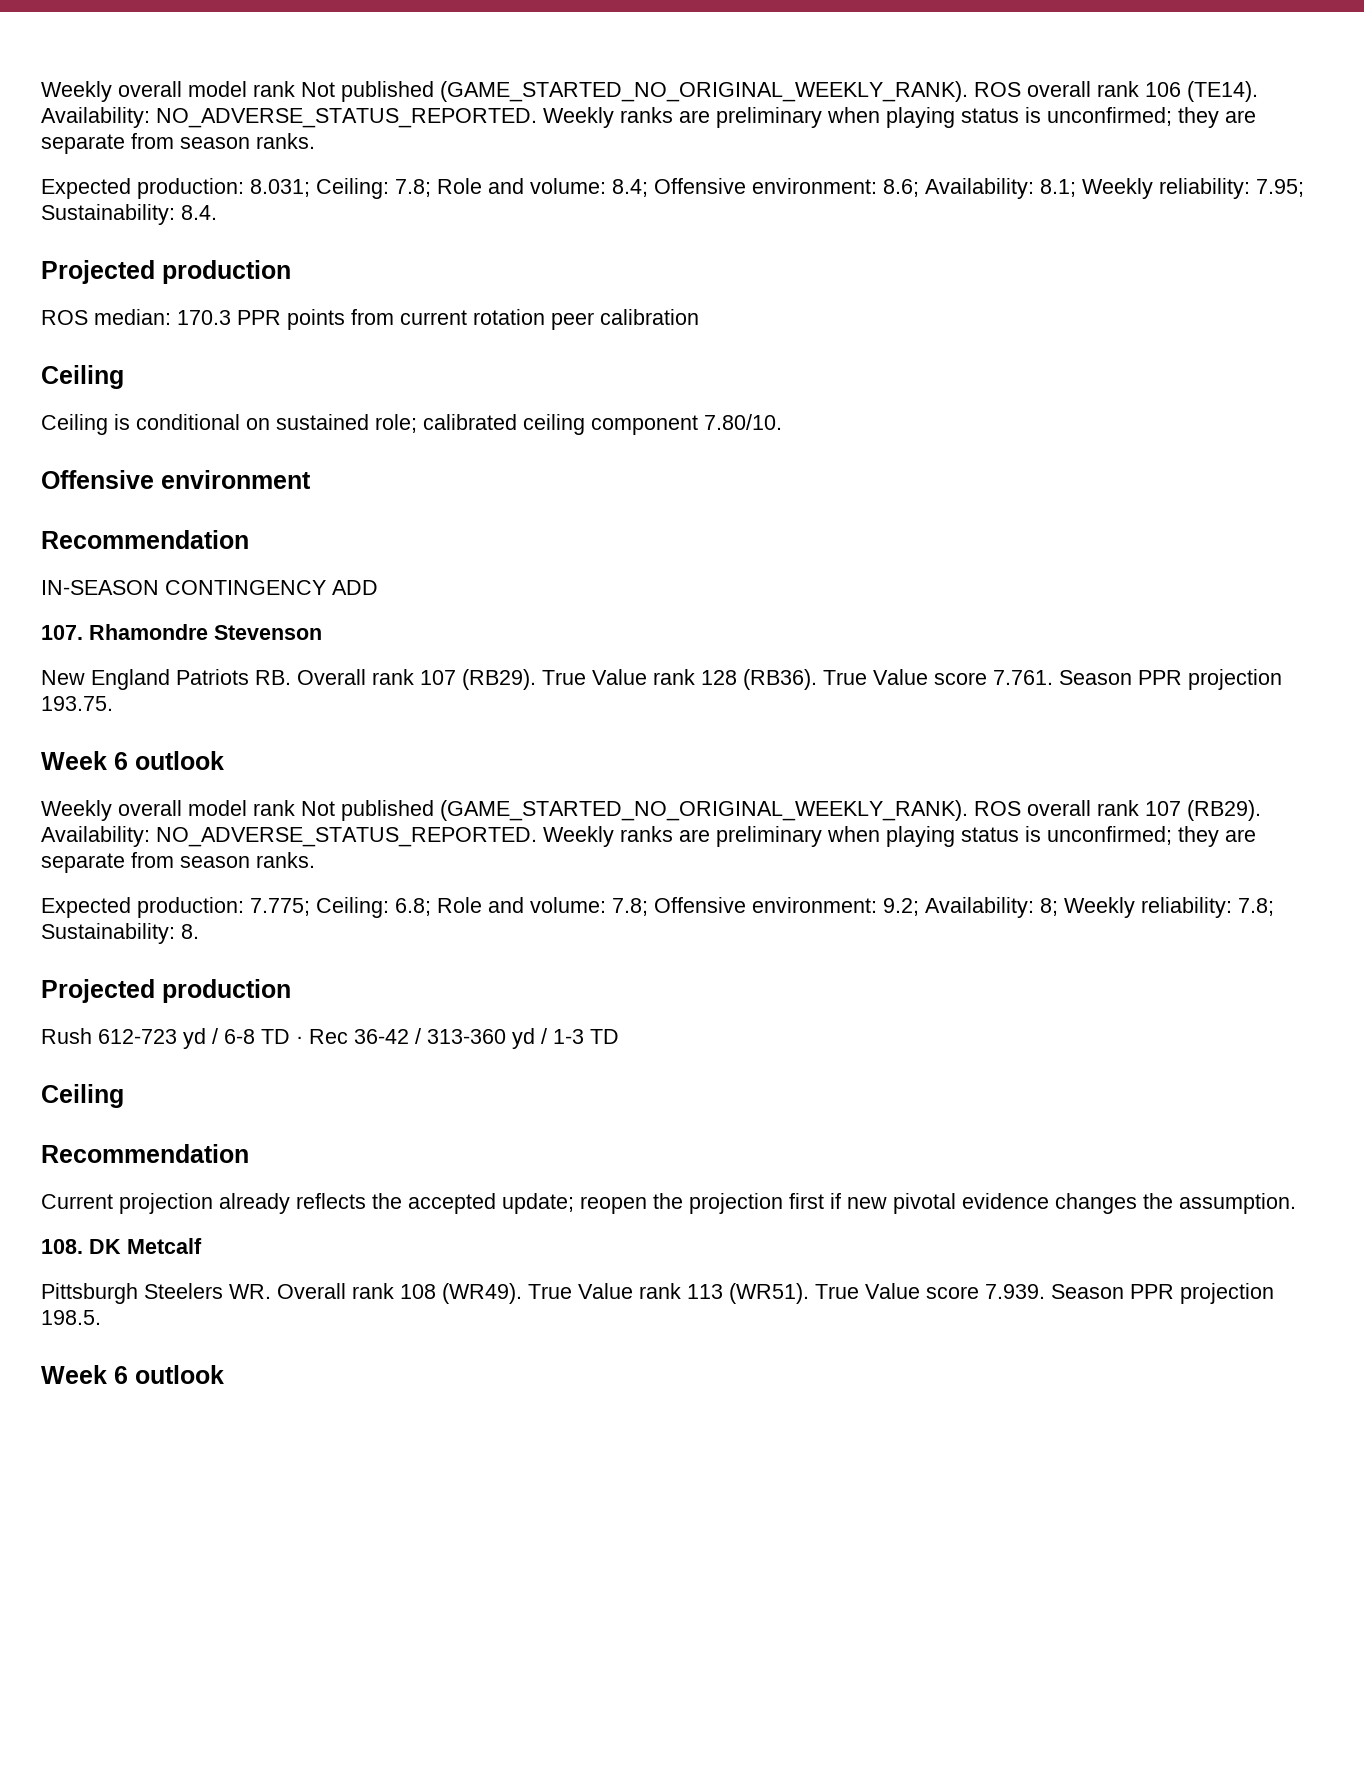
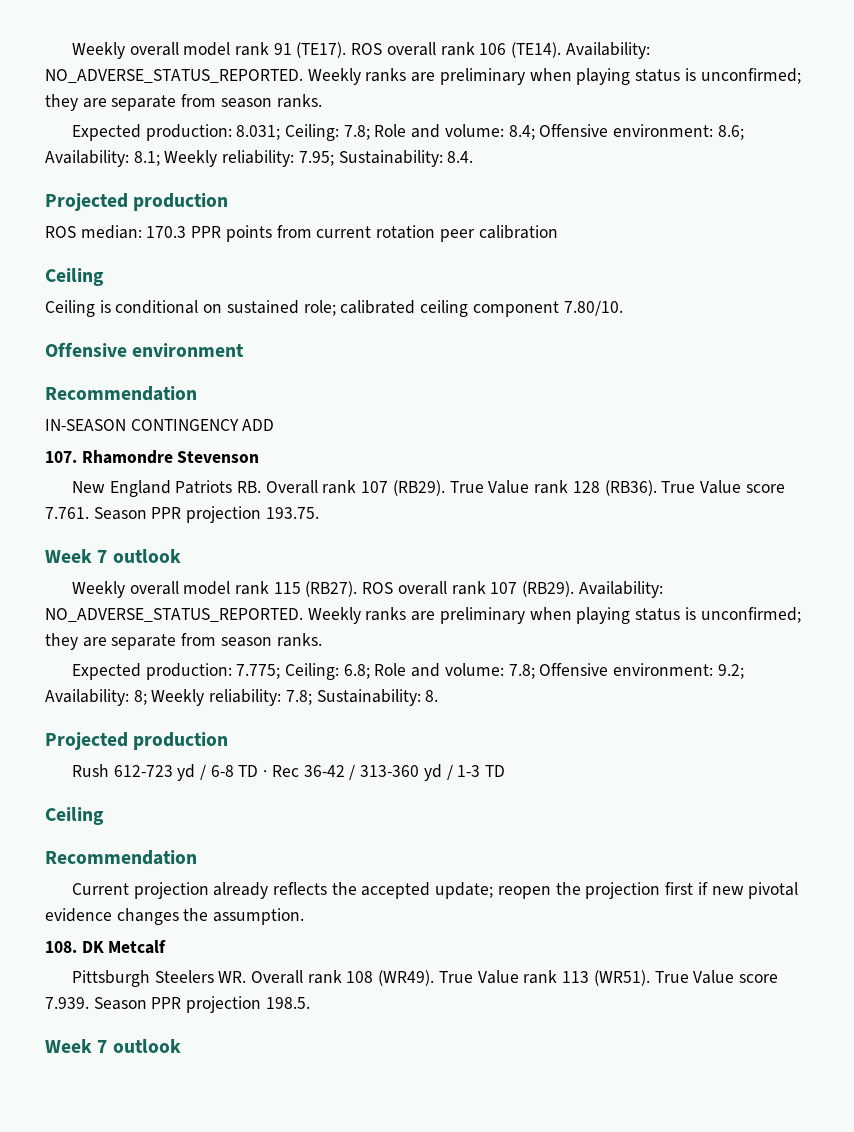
[41,81,968,102] Weekly overall model rank Not published (GAME_STARTED_NO_ORIGINAL_WEEKLY_RANK). -> [71,42,347,59] Weekly overall model rank 91 (TE17).
[114,752,128,770] 6 -> [97,550,108,563] 7
[301,800,968,821] Not published (GAME_STARTED_NO_ORIGINAL_WEEKLY_RANK). -> [273,581,358,597] 115 (RB27).
[114,1366,128,1384] 6 -> [97,1040,108,1053] 7

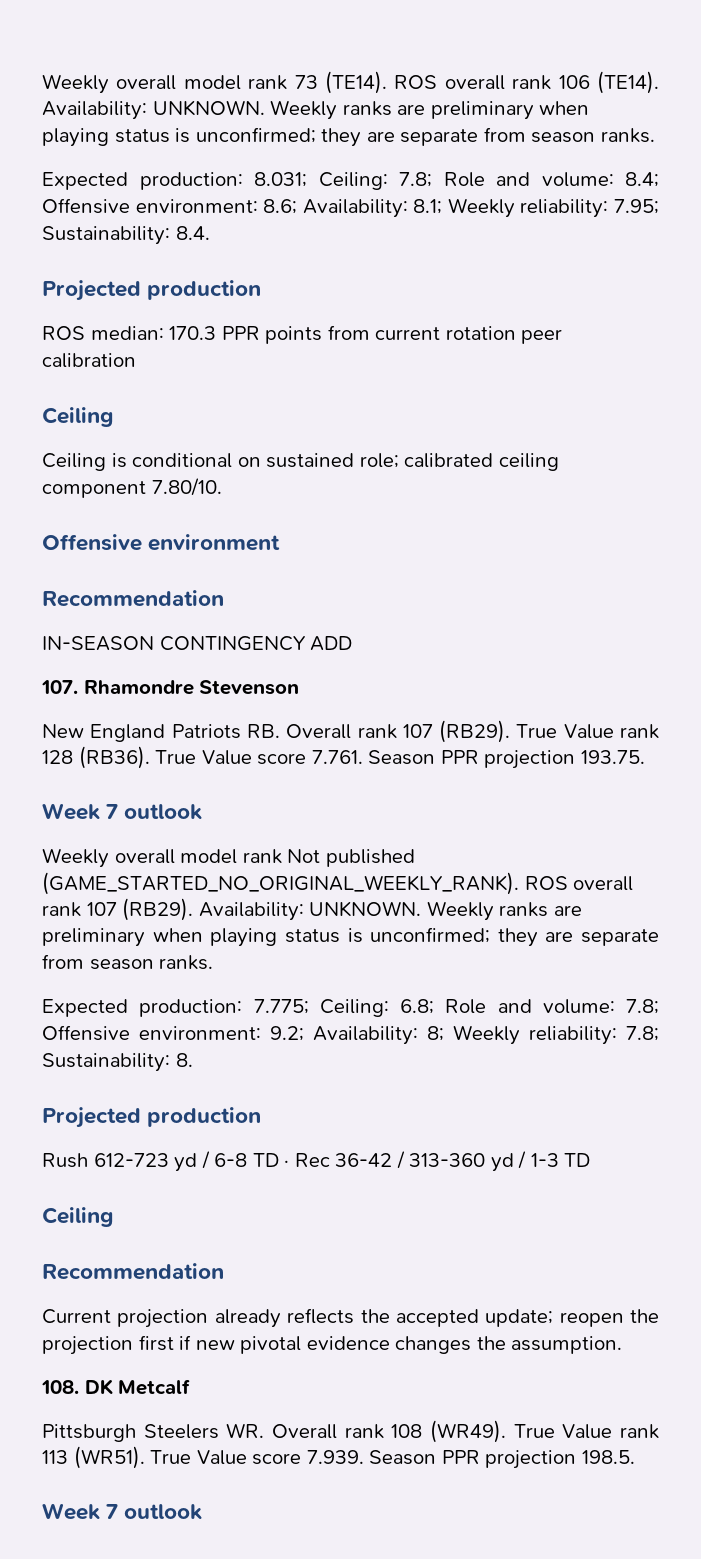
[71,42,347,59] Weekly overall model rank 91 (TE17). -> [42,71,387,94] Weekly overall model rank 73 (TE14).
[45,69,303,83] NO_ADVERSE_STATUS_REPORTED. -> [152,100,265,116] UNKNOWN.
[273,581,358,597] 115 (RB27). -> [287,849,415,867] [42,872,519,895] Not published (GAME_STARTED_NO_ORIGINAL_WEEKLY_RANK).
[45,608,303,622] NO_ADVERSE_STATUS_REPORTED. -> [309,901,422,917] UNKNOWN.

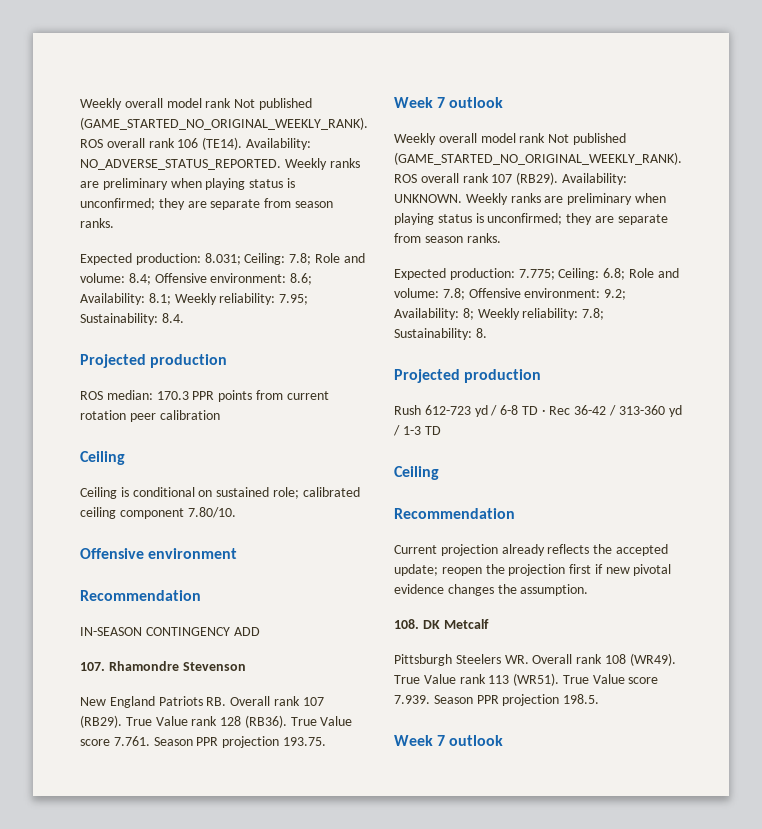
[42,71,387,94] Weekly overall model rank 73 (TE14). -> [80,98,312,110] [80,117,368,130] Weekly overall model rank Not published (GAME_STARTED_NO_ORIGINAL_WEEKLY_RANK).
[152,100,265,116] UNKNOWN. -> [80,159,281,170] NO_ADVERSE_STATUS_REPORTED.

